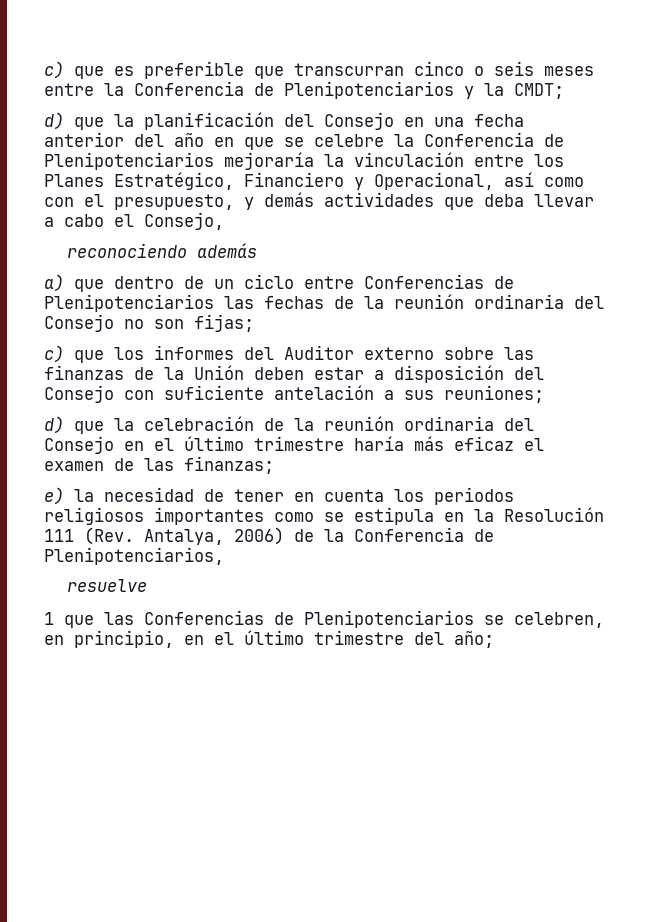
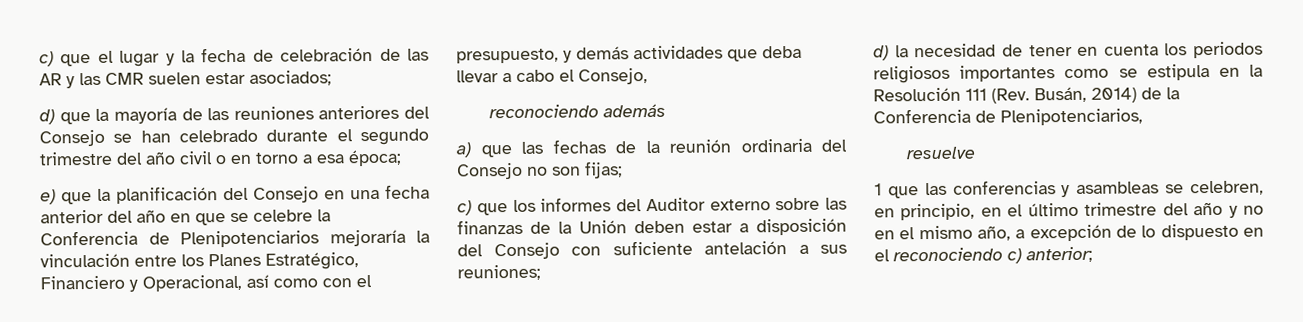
[44,61,594,79] [44,81,564,99] [44,112,64,130] c) que es preferible que transcurran cinco o seis meses entre la Conferencia de Plenipotenciarios y la CMDT; // d) -> [39,47,429,67] [39,70,332,89] [39,105,430,125] [39,128,429,147] [39,149,402,167] [40,189,56,205] c) que el lugar y la fecha de celebración de las AR y las CMR suelen estar asociados; // d) que la mayoría de las reuniones anteriores del Consejo se han celebrado durante el segundo trimestre del año civil o en torno a esa época; // e)
[114,274,514,289] [44,294,214,312] dentro de un ciclo entre Conferencias de Plenipotenciarios -> (512, 151) none
[74,416,534,434] [44,436,544,454] [44,456,274,474] [44,487,64,505] que la celebración de la reunión ordinaria del Consejo en el último trimestre haría más eficaz el examen de las finanzas; // e) -> (889, 53) none
[144,527,284,545] Antalya, 2006) -> [1034,86,1137,103] Busán, 2014)
[144,610,474,628] Conferencias de Plenipotenciarios -> [952,180,1160,198] conferencias y asambleas
[454,631,494,648] año; -> [1193,201,1264,218] [874,223,1264,242] [874,246,1093,264] año y no en el mismo año, a excepción de lo dispuesto en el reconociendo c) anterior;

